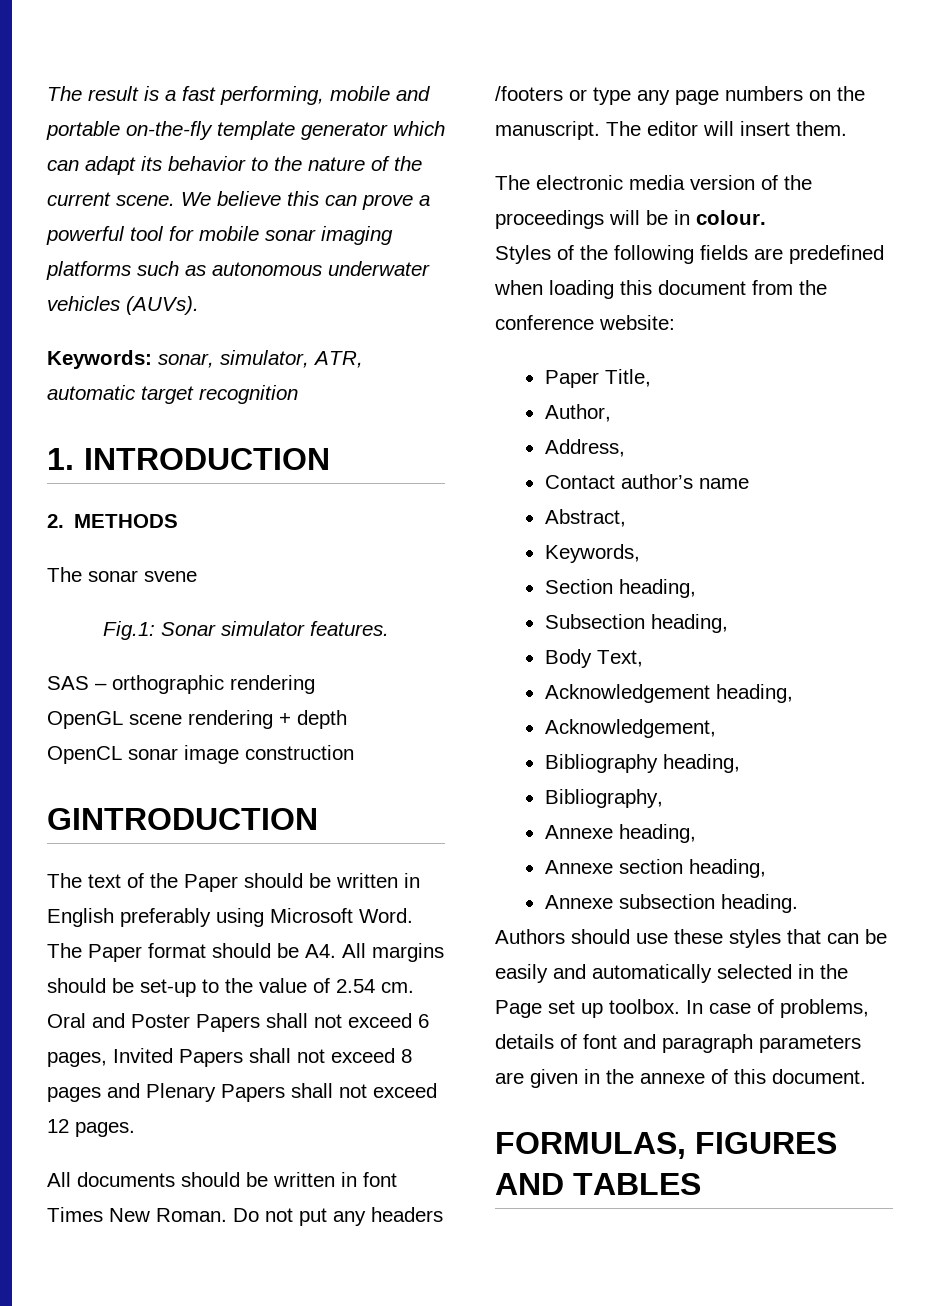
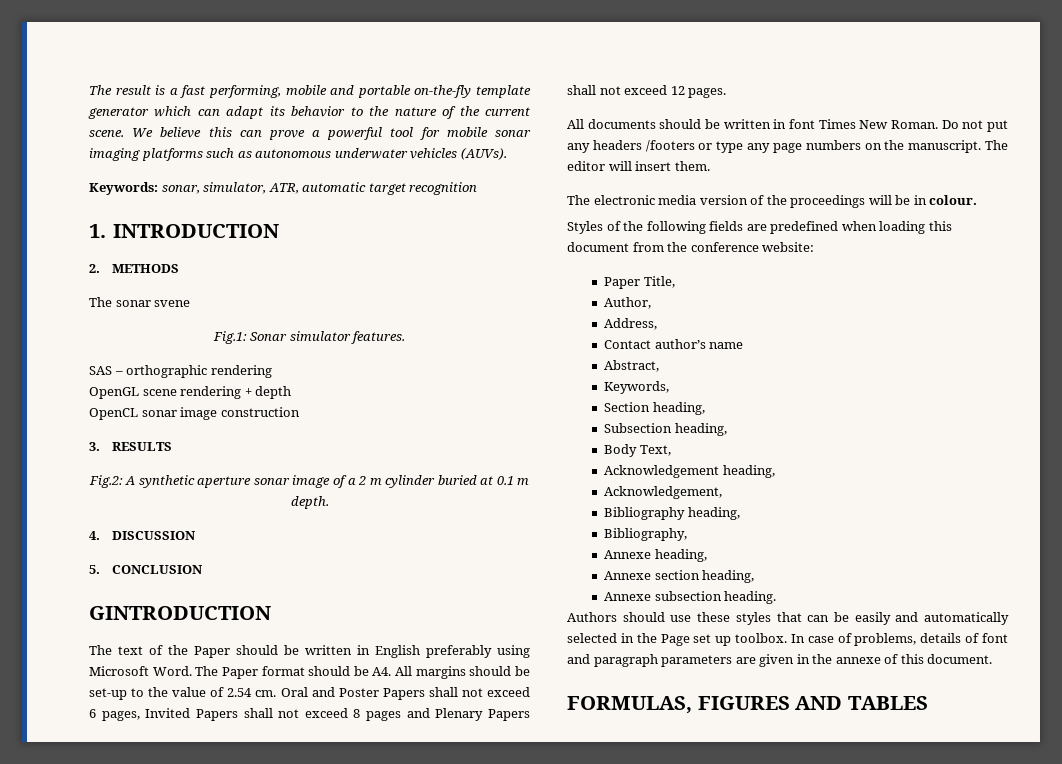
(354, 752) none -> [89,442,172,451] [88,475,530,488] [290,496,329,509] [89,531,196,540] [89,565,203,574] // 3. RESULTS // Fig.2: A synthetic aperture sonar image of a 2 m cylinder buried at 0.1 m depth. // 4. DISCUSSION // 5. CONCLUSION

